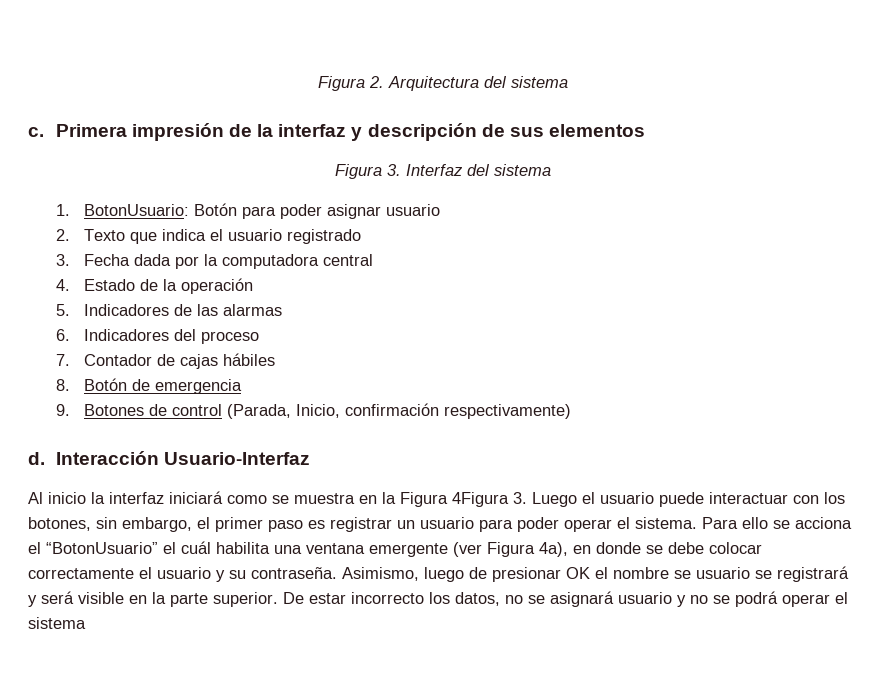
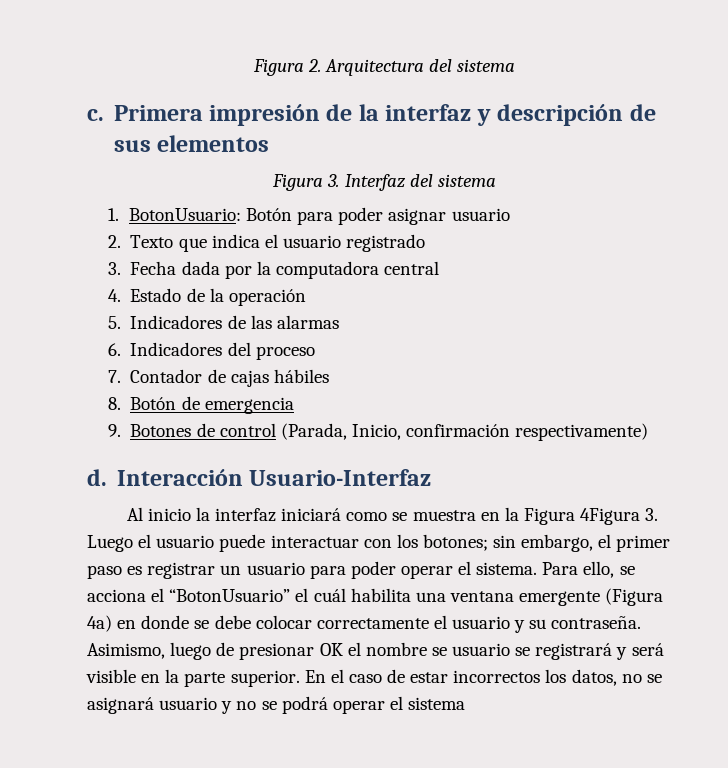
[28,517,91,531] botones, -> [422,534,488,551] botones;
[742,517,768,529] ello -> [583,561,615,578] ello,
[453,542,568,557] (ver Figura 4a), -> [605,588,664,606] [87,615,112,632] (Figura 4a)
[283,592,424,604] De estar incorrecto -> [304,669,541,683] En el caso de estar incorrectos

